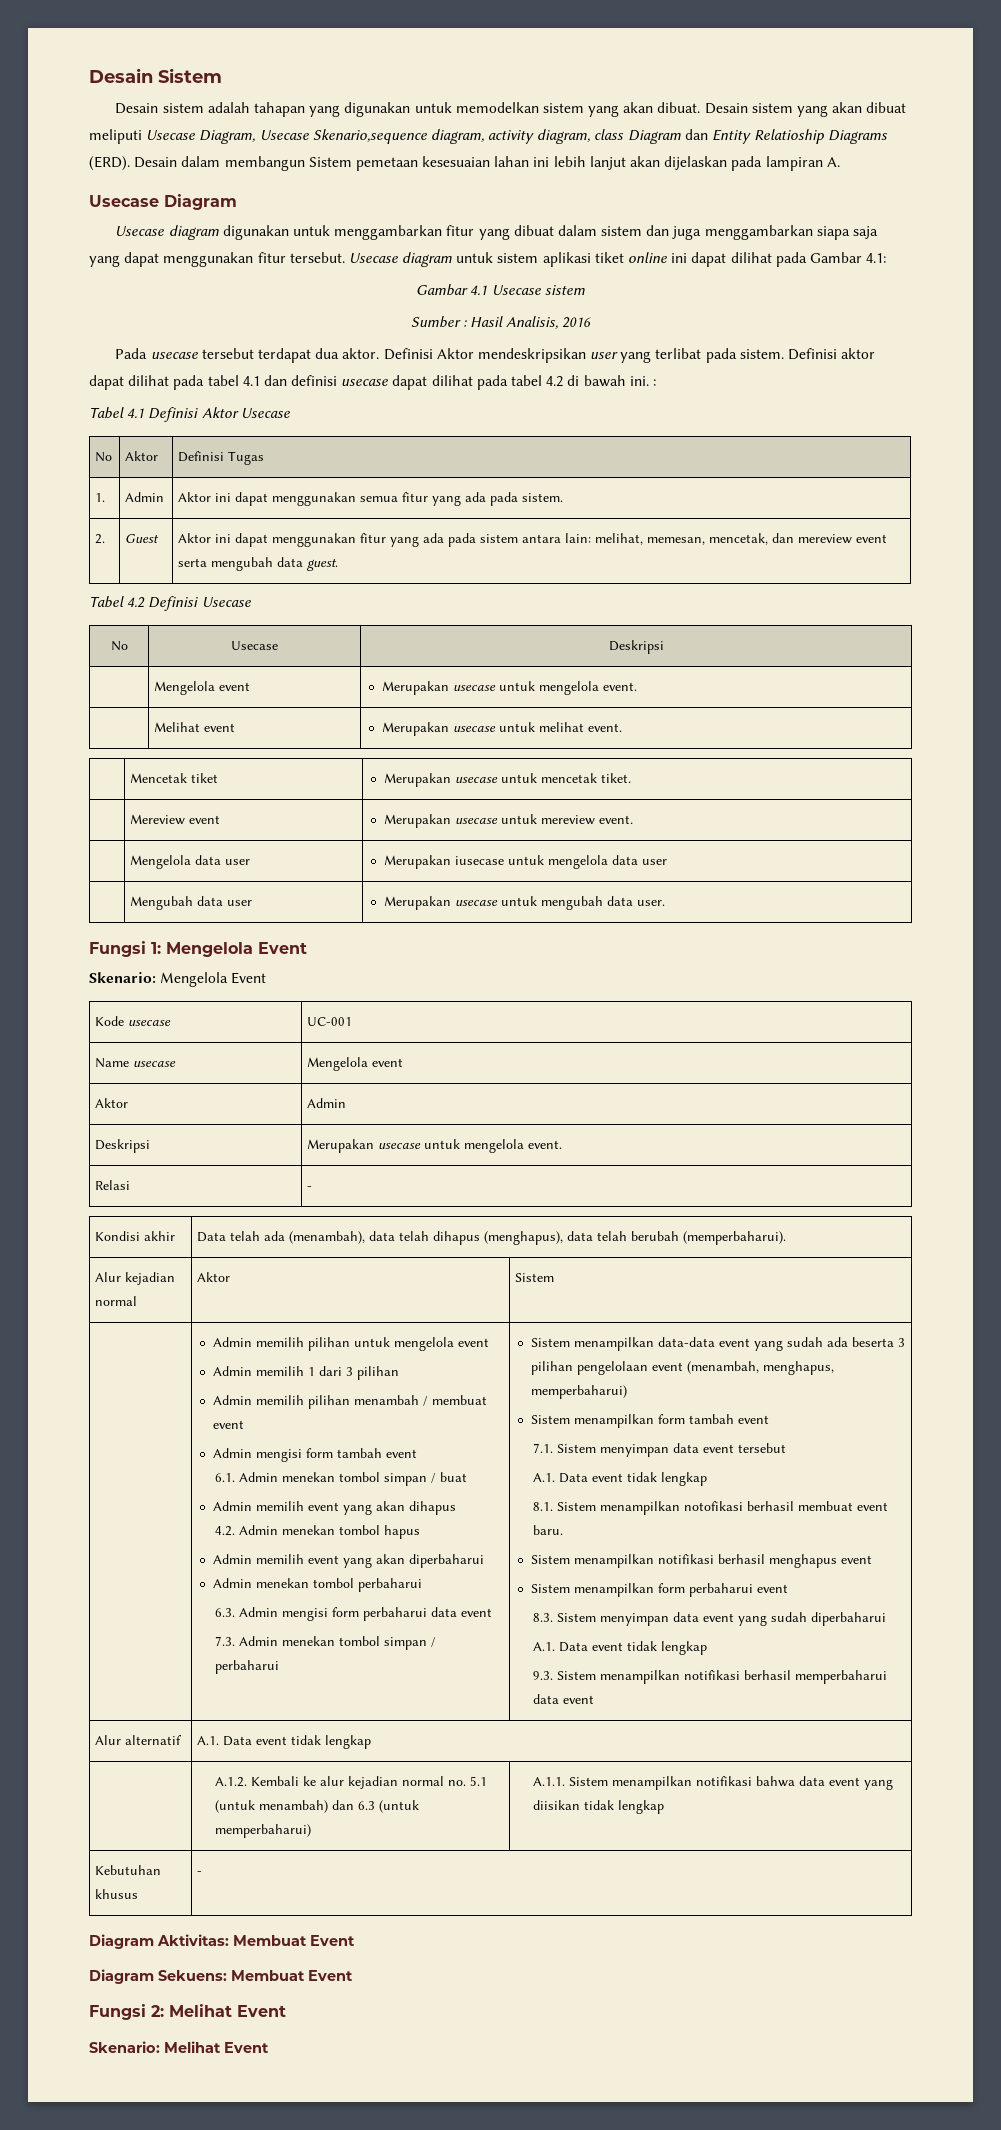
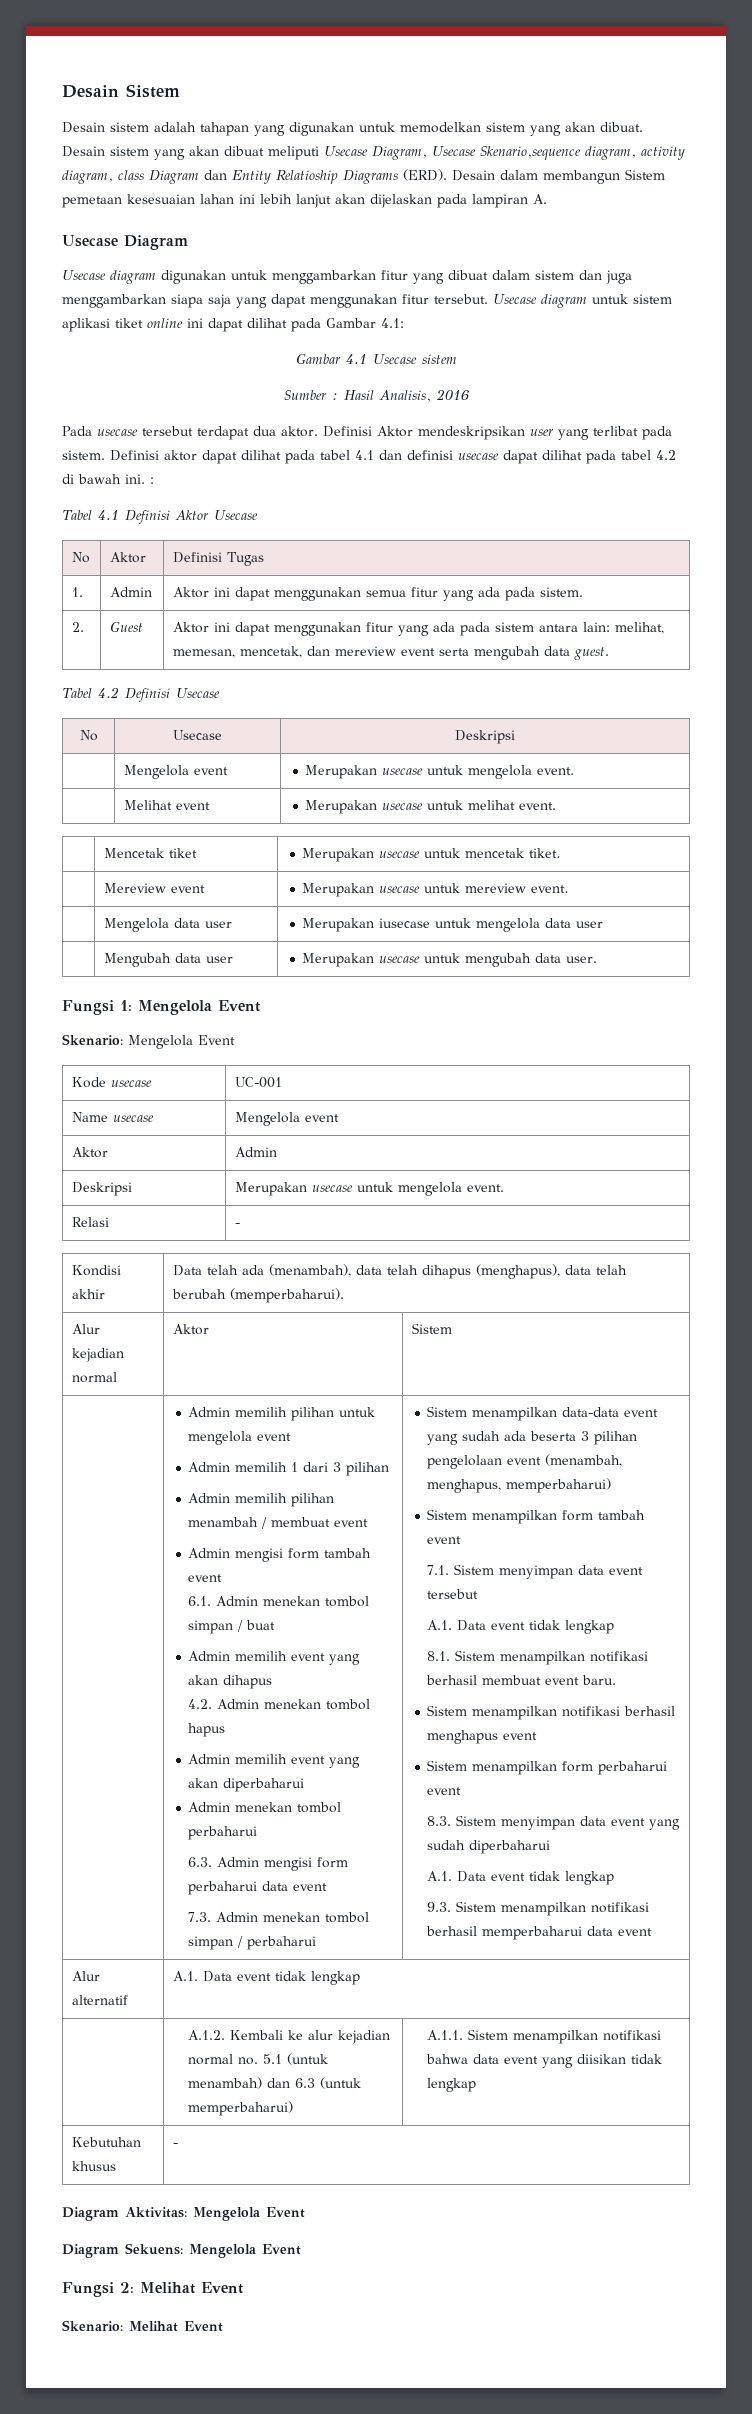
[684,1501,744,1511] notofikasi -> [590,1651,649,1662] notifikasi
[233,1935,307,1946] Membuat -> [193,2207,260,2221] Mengelola
[231,1970,305,1981] Membuat -> [189,2244,256,2258] Mengelola

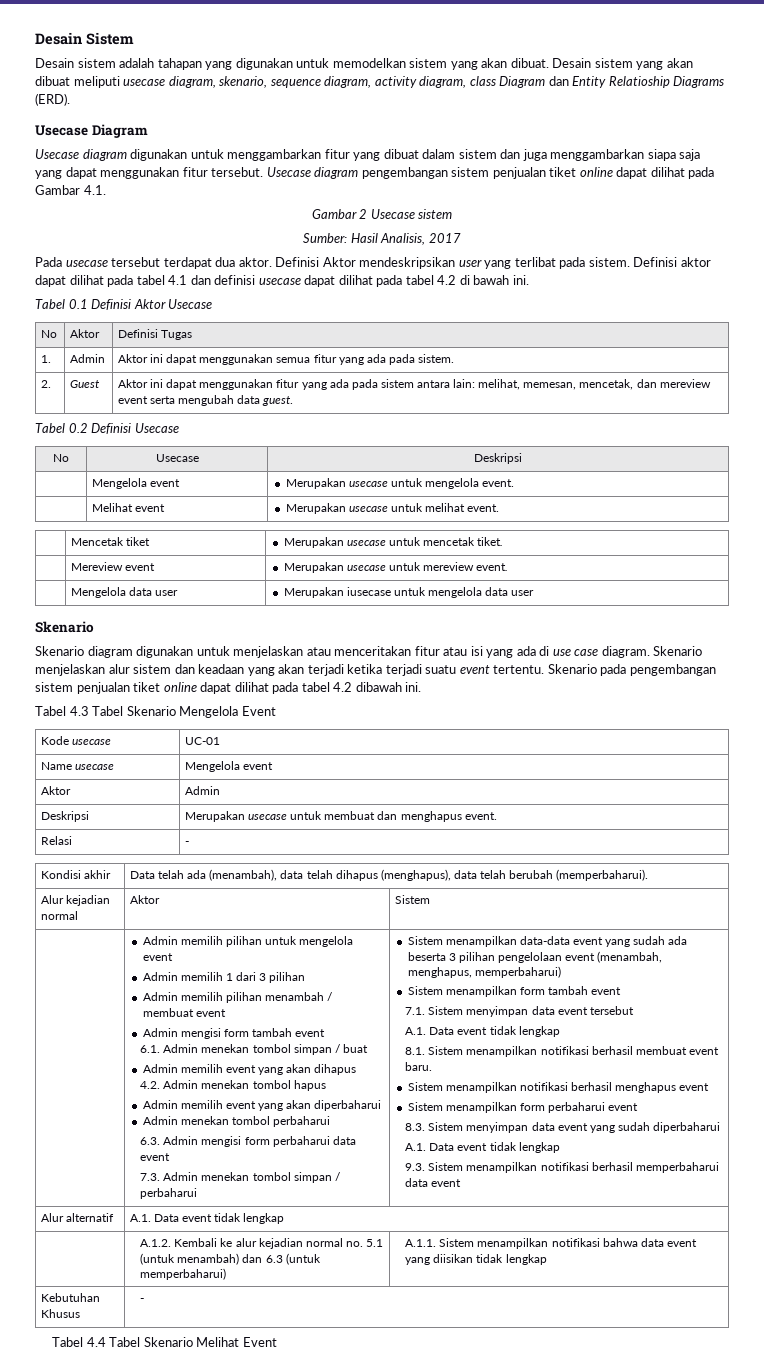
[324,146,581,160] Usecase Diagram, Usecase Skenario,sequence -> [123,76,321,88] usecase diagram, skenario, sequence
[452,169,665,184] [62,194,547,208] Desain dalam membangun Sistem pemetaan kesesuaian lahan ini lebih lanjut akan dijelaskan pada lampiran A. -> (70, 99) none
[592,294,672,304] [62,318,203,332] untuk sistem aplikasi tiket online ini -> [361,167,613,179] pengembangan sistem penjualan tiket online
[381,318,404,328] [295,354,367,364] 4.1: // Gambar 4.1 -> [83,185,106,195] [311,209,368,219] 4.1. // Gambar 2
[283,390,338,400] Sumber : -> [303,233,348,243] Sumber:
[435,389,469,400] 2016 -> [428,233,461,243] 2017
[150,477,154,484] [62,510,119,520] : // Tabel 4.1 -> [35,299,88,309] // Tabel 0.1
[97,687,119,698] 4.2 -> [68,423,88,433] 0.2
[103,953,233,967] [302,953,598,967] [62,1000,260,1015] [62,1034,123,1045] // | Mengubah data user | Merupakan usecase untuk mengubah data user. // Fungsi 1: Mengelola Event // Skenario: -> [35,621,94,633] [35,646,703,658] [35,664,716,676] [35,682,422,694] [35,706,176,716] // Skenario // Skenario diagram digunakan untuk menjelaskan atau menceritakan fitur atau isi yang ada di use case diagram. Skenario menjelaskan alur sistem dan keadaan yang akan terjadi ketika terjadi suatu event tertentu. Skenario pada pengembangan sistem penjualan tiket online dapat dilihat pada tabel 4.2 dibawah ini. // Tabel 4.3 Tabel Skenario
[234,1077,282,1088] UC-001 -> [185,737,221,745] UC-01
[397,1182,462,1196] mengelola -> [324,811,462,822] membuat dan menghapus
[71,2161,116,2171] [172,2143,178,2147] [62,2207,305,2221] [62,2243,301,2258] [62,2282,243,2297] [62,2320,223,2332] khusus | - // Diagram Aktivitas: Mengelola Event // Diagram Sekuens: Mengelola Event // Fungsi 2: Melihat Event // Skenario: Melihat Event -> [41,1309,81,1318] [140,1298,145,1302] [52,1337,277,1347] Khusus | - // Tabel 4.4 Tabel Skenario Melihat Event

